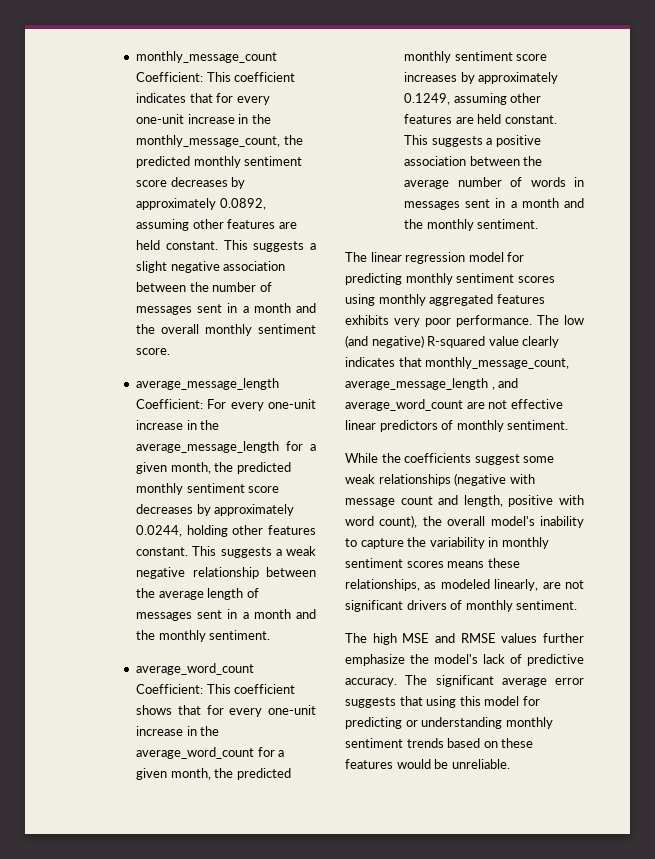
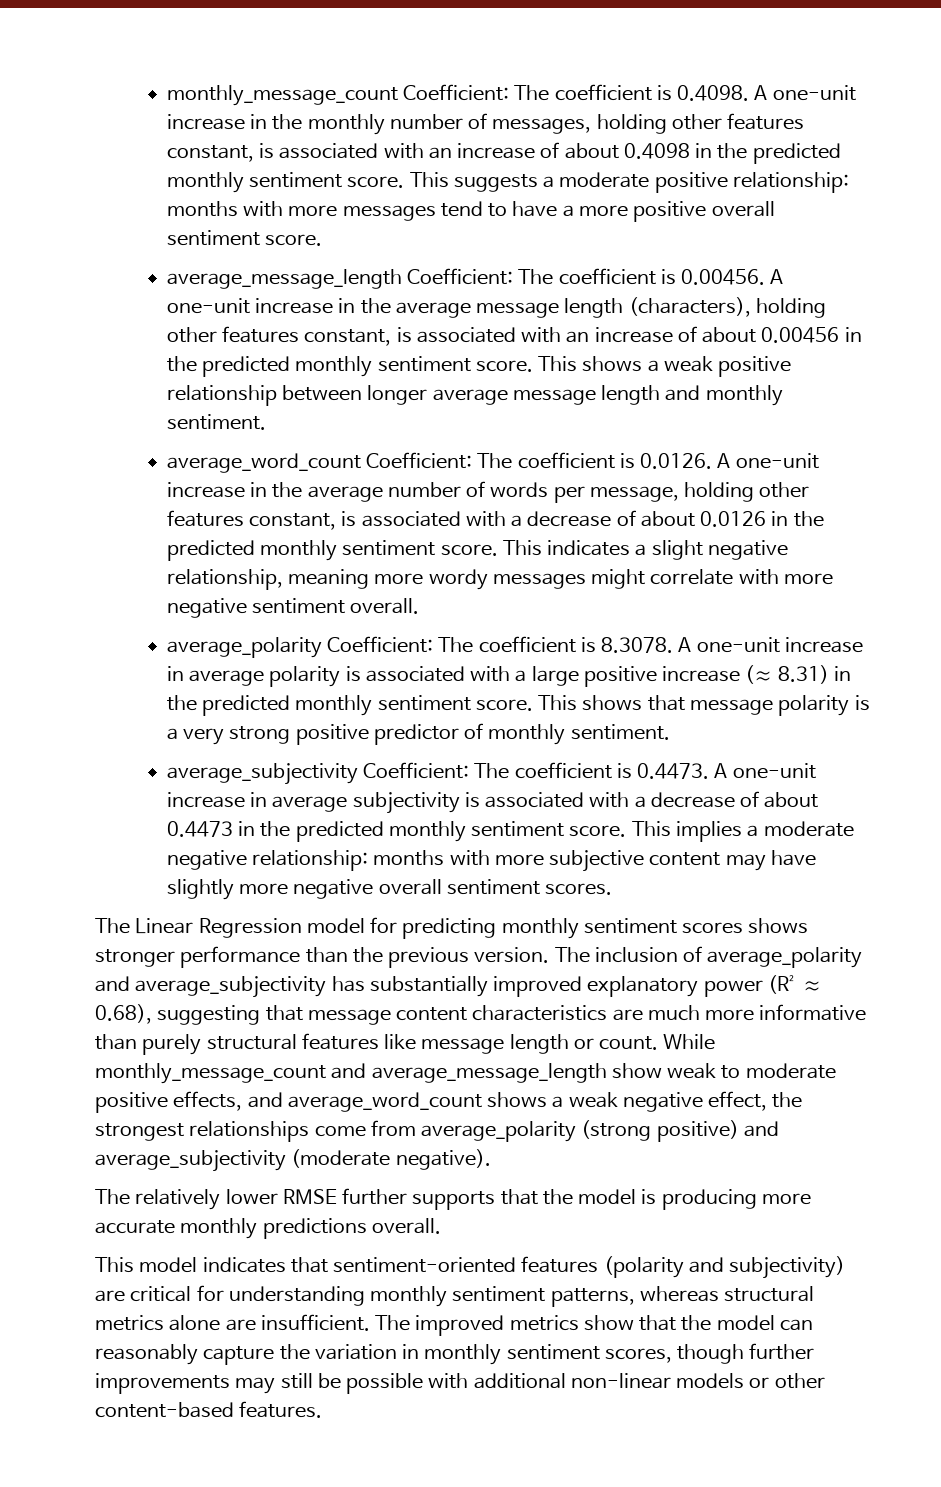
[206,72,296,82] [136,93,270,105] [136,114,271,124] [136,135,303,147] [136,156,303,168] [136,177,246,189] [136,198,266,210] [136,219,297,231] [136,240,316,252] [136,261,286,273] [136,282,272,292] [136,303,316,315] [136,324,316,336] [136,348,171,355] [136,378,280,390] [136,399,316,411] [136,420,220,430] [136,441,316,453] [136,462,291,474] [136,483,280,495] [136,504,295,516] [136,525,316,537] [136,546,316,558] [136,567,186,579] This coefficient indicates that for every one-unit increase in the monthly_message_count, the predicted monthly sentiment score decreases by approximately 0.0892, assuming other features are held constant. This suggests a slight negative association between the number of messages sent in a month and the overall monthly sentiment score. // average_message_length Coefficient: For every one-unit increase in the average_message_length for a given month, the predicted monthly sentiment score decreases by approximately 0.0244, holding other features constant. This suggests a weak negative -> [514,84,856,101] [166,113,805,135] [166,142,841,164] [166,172,849,193] [166,201,775,222] [166,230,323,246] [166,268,784,289] [166,297,826,318] [166,326,862,346] [166,356,792,377] The coefficient is 0.4098. A one-unit increase in the monthly number of messages, holding other features constant, is associated with an increase of about 0.4098 in the predicted monthly sentiment score. This suggests a moderate positive relationship: months with more messages tend to have a more positive overall sentiment score. // average_message_length Coefficient: The coefficient is 0.00456. A one-unit increase in the average message length (characters), holding other features constant, is associated with an increase of about 0.00456 in the predicted monthly sentiment score. This shows a weak positive
[136,588,259,600] [136,609,316,621] [136,630,271,642] [136,663,255,675] [136,684,296,694] [136,705,316,717] [136,726,220,736] [136,747,285,759] [136,768,291,780] [404,51,548,63] [404,72,559,84] [404,93,542,105] [404,114,557,124] [404,135,541,147] [404,156,543,166] [404,177,584,189] [404,198,584,210] [404,219,539,231] [345,252,466,264] the average length of messages sent in a month and the monthly sentiment. // average_word_count Coefficient: This coefficient shows that for every one-unit increase in the average_word_count for a given month, the predicted monthly sentiment score increases by approximately 0.1249, assuming other features are held constant. This suggests a positive association between the average number of words in messages sent in a month and the monthly sentiment. // The linear regression -> [367,385,783,406] [166,414,266,430] [166,452,819,473] [166,481,810,503] [166,510,824,530] [166,540,788,561] [166,569,833,590] [166,598,420,618] [166,636,863,658] [166,665,851,687] [166,695,870,716] [166,723,670,745] [166,762,816,785] [166,791,819,814] [166,821,854,842] [166,850,816,872] [166,879,613,900] [95,918,302,938] longer average message length and monthly sentiment. // average_word_count Coefficient: The coefficient is 0.0126. A one-unit increase in the average number of words per message, holding other features constant, is associated with a decrease of about 0.0126 in the predicted monthly sentiment score. This indicates a slight negative relationship, meaning more wordy messages might correlate with more negative sentiment overall. // average_polarity Coefficient: The coefficient is 8.3078. A one-unit increase in average polarity is associated with a large positive increase (≈ 8.31) in the predicted monthly sentiment score. This shows that message polarity is a very strong positive predictor of monthly sentiment. // average_subjectivity Coefficient: The coefficient is 0.4473. A one-unit increase in average subjectivity is associated with a decrease of about 0.4473 in the predicted monthly sentiment score. This implies a moderate negative relationship: months with more subjective content may have slightly more negative overall sentiment scores. // The Linear Regression
[345,294,545,306] [345,315,584,327] [345,335,560,348] [345,357,570,369] [345,378,519,390] [345,399,563,411] [345,420,569,432] [345,453,555,465] [345,473,535,486] [345,495,584,507] [345,515,584,528] [345,538,357,547] using monthly aggregated features exhibits very poor performance. The low (and negative) R-squared value clearly indicates that monthly_message_count, average_message_length , and average_word_count are not effective linear predictors of monthly sentiment. // While the coefficients suggest some weak relationships (negative with message count and length, positive with word count), the overall model's inability to -> [748,918,809,934] [95,946,863,968] [95,975,822,998] [95,1004,867,1025] [95,1033,716,1055] [95,1063,836,1084] [95,1091,803,1113] [95,1120,779,1142] [95,1149,491,1172] [95,1188,811,1210] [95,1218,441,1239] [95,1256,846,1279] [95,1285,815,1307] [95,1314,813,1336] [95,1344,198,1365] shows stronger performance than the previous version. The inclusion of average_polarity and average_subjectivity has substantially improved explanatory power (R² ≈ 0.68), suggesting that message content characteristics are much more informative than purely structural features like message length or count. While monthly_message_count and average_message_length show weak to moderate positive effects, and average_word_count shows a weak negative effect, the strongest relationships come from average_polarity (strong positive) and average_subjectivity (moderate negative). // The relatively lower RMSE further supports that the model is producing more accurate monthly predictions overall. // This model indicates that sentiment-oriented features (polarity and subjectivity) are critical for understanding monthly sentiment patterns, whereas structural metrics alone are insufficient. The improved metrics show that the model can reasonably
[429,537,485,549] variability -> [314,1344,397,1360] variation
[406,558,520,568] [345,579,584,591] [345,600,578,612] [345,633,584,645] [345,654,584,666] [345,675,584,687] [345,696,540,708] [345,717,553,729] [345,738,534,748] [345,759,510,769] scores means these relationships, as modeled linearly, are not significant drivers of monthly sentiment. // The high MSE and RMSE values further emphasize the model's lack of predictive accuracy. The significant average error suggests that using this model for predicting or understanding monthly sentiment trends based on these features would be unreliable. -> [604,1343,815,1364] [95,1373,825,1394] [95,1401,323,1418] scores, though further improvements may still be possible with additional non-linear models or other content-based features.

